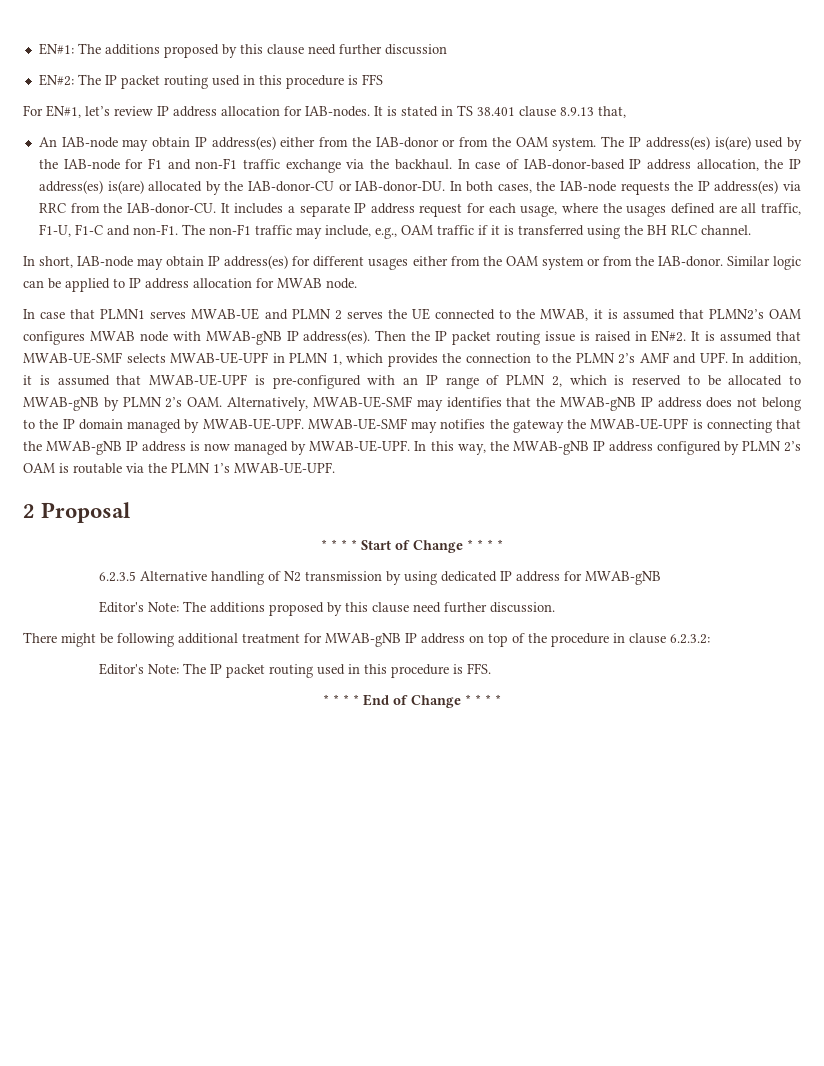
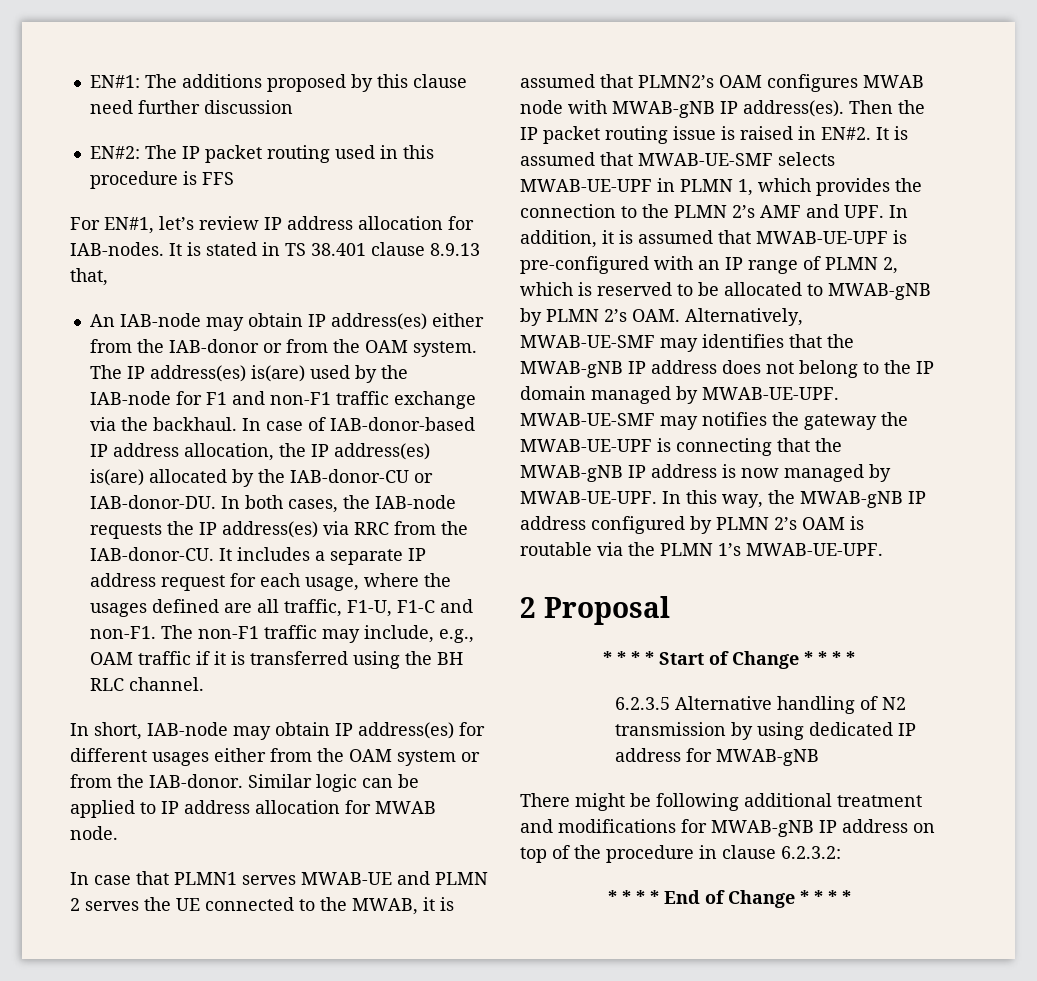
[99,601,556,616] // Editor's Note: The additions proposed by this clause need further discussion. -> (820, 757) none
(300, 638) none -> [520,819,676,833] and modifications
[99,663,492,678] // Editor's Note: The IP packet routing used in this procedure is FFS. -> (841, 852) none

